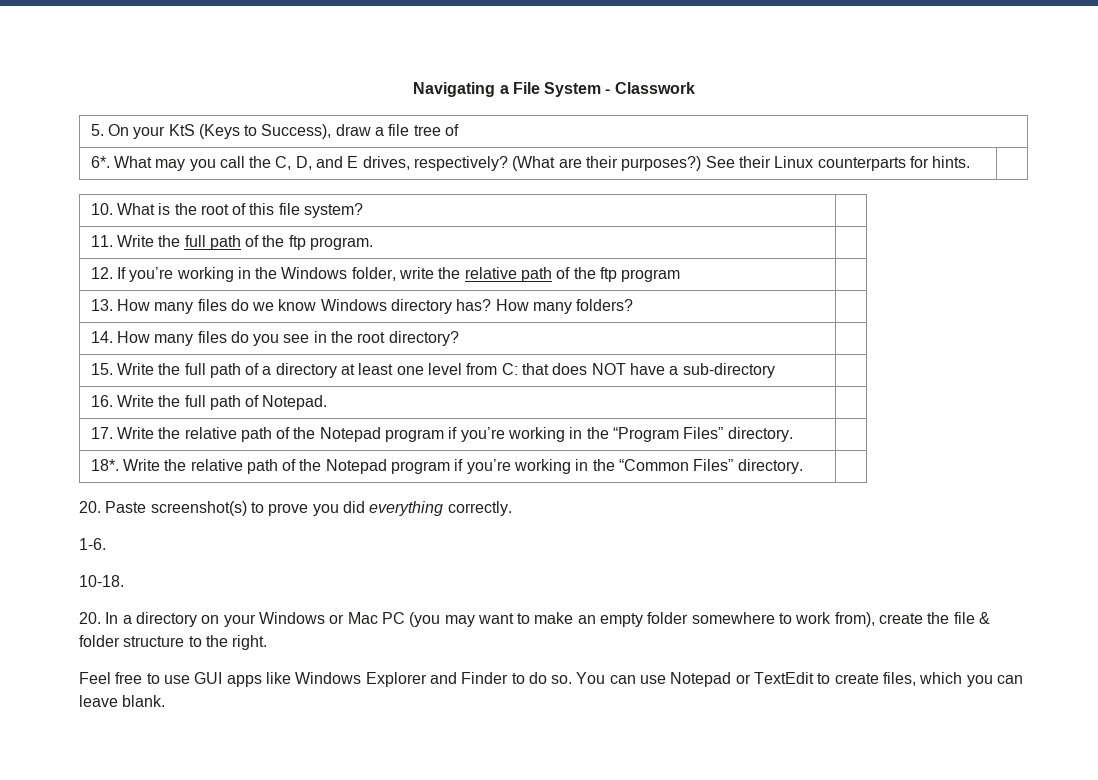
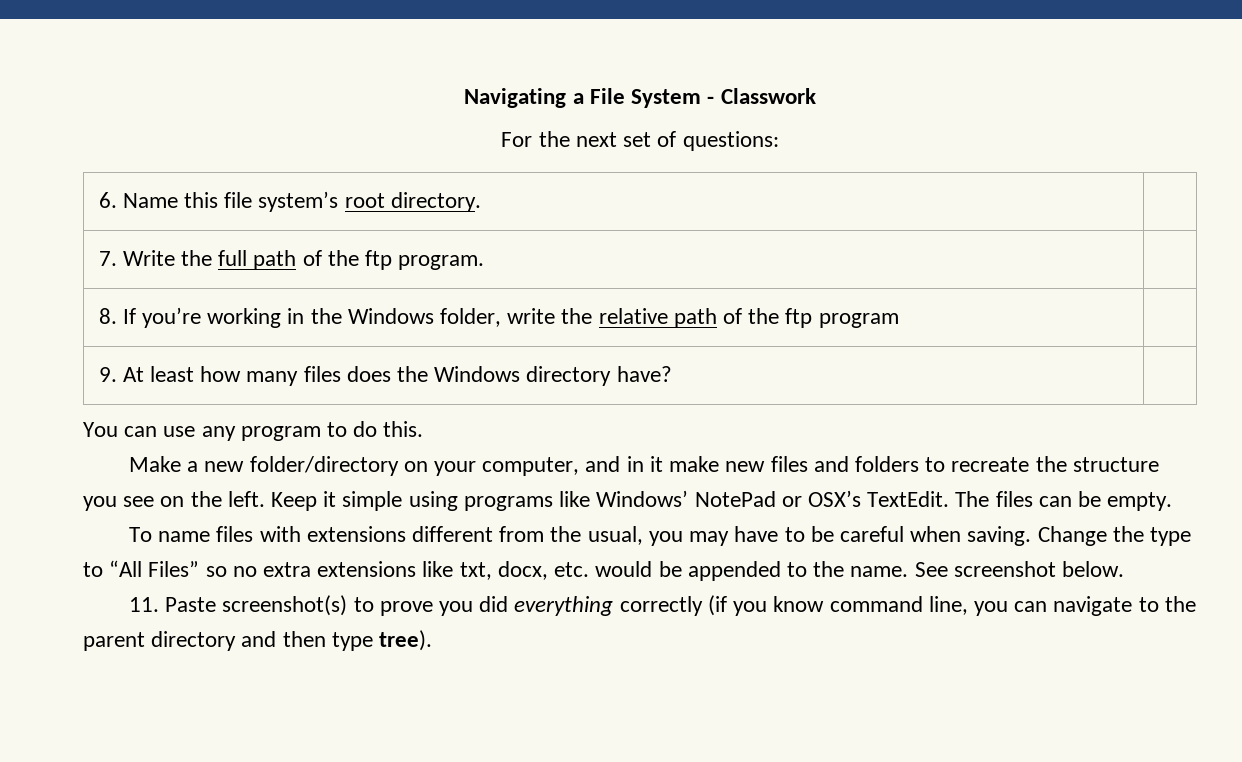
[90,124,460,139] [90,156,971,171] [90,203,364,218] [90,235,113,247] // 5. On your KtS (Keys to Success), draw a file tree of // 6*. What may you call the C, D, and E drives, respectively? (What are their purposes?) See their Linux counterparts for hints. | // 10. What is the root of this file system? | // 11. -> [501,131,779,151] [98,191,481,212] [98,251,117,266] // For the next set of questions: // 6. Name this file system’s root directory. | // 7.
[90,267,113,279] 12. -> [98,308,117,324] 8.
[90,299,634,314] [90,331,459,346] [90,363,775,378] [90,395,328,410] [90,427,793,442] [90,459,803,474] [79,501,101,513] 13. How many files do we know Windows directory has? How many folders? | // 14. How many files do you see in the root directory? | // 15. Write the full path of a directory at least one level from C: that does NOT have a sub-directory | // 16. Write the full path of Notepad. | // 17. Write the relative path of the Notepad program if you’re working in the “Program Files” directory. | // 18*. Write the relative path of the Notepad program if you’re working in the “Common Files” directory. | // 20. -> [98,366,672,386] [83,421,424,441] [128,456,1159,476] [83,490,1173,511] [128,526,1191,546] [83,560,1124,581] [128,597,159,612] 9. At least how many files does the Windows directory have? | // You can use any program to do this. // Make a new folder/directory on your computer, and in it make new files and folders to recreate the structure you see on the left. Keep it simple using programs like Windows’ NotePad or OSX’s TextEdit. The files can be empty. // To name files with extensions different from the usual, you may have to be careful when saving. Change the type to “All Files” so no extra extensions like txt, docx, etc. would be appended to the name. See screenshot below. // 11.
[447,501,512,516] [79,538,106,550] [79,575,124,587] [79,612,991,627] [79,635,268,650] [79,672,1024,687] [79,695,166,707] correctly. // 1-6. // 10-18. // 20. In a directory on your Windows or Mac PC (you may want to make an empty folder somewhere to work from), create the file & folder structure to the right. // Feel free to use GUI apps like Windows Explorer and Finder to do so. You can use Notepad or TextEdit to create files, which you can leave blank. -> [619,595,1196,616] [83,630,433,651] correctly (if you know command line, you can navigate to the parent directory and then type tree).

